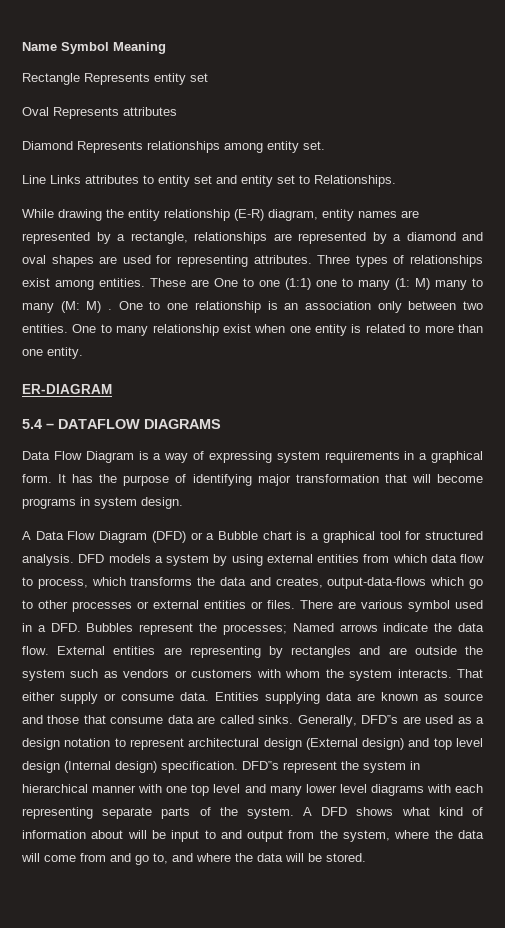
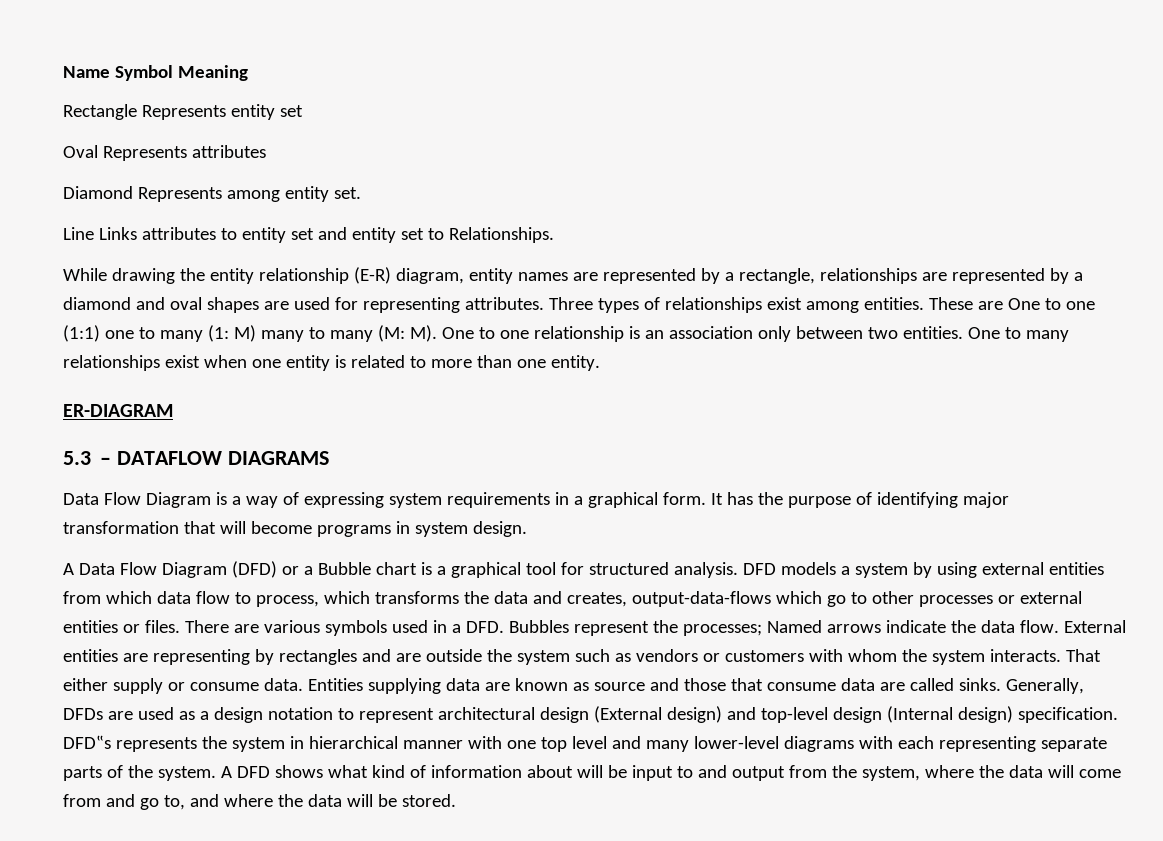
[147,141,220,153] relationships -> (222, 194) none
[86,301,113,313] M) . -> [409,325,437,342] M).
[152,324,219,336] relationship -> [63,355,160,371] relationships
[22,419,42,429] 5.4 -> [63,451,91,465] 5.3
[408,600,450,612] symbol -> [324,620,387,636] symbols
[361,715,399,724] DFD‟s -> [63,708,103,720] DFDs
[433,738,484,750] top level -> [760,707,828,723] top-level
[283,761,337,773] represent -> [115,737,197,752] represents
[305,784,367,793] lower level -> [693,736,779,749] lower-level

